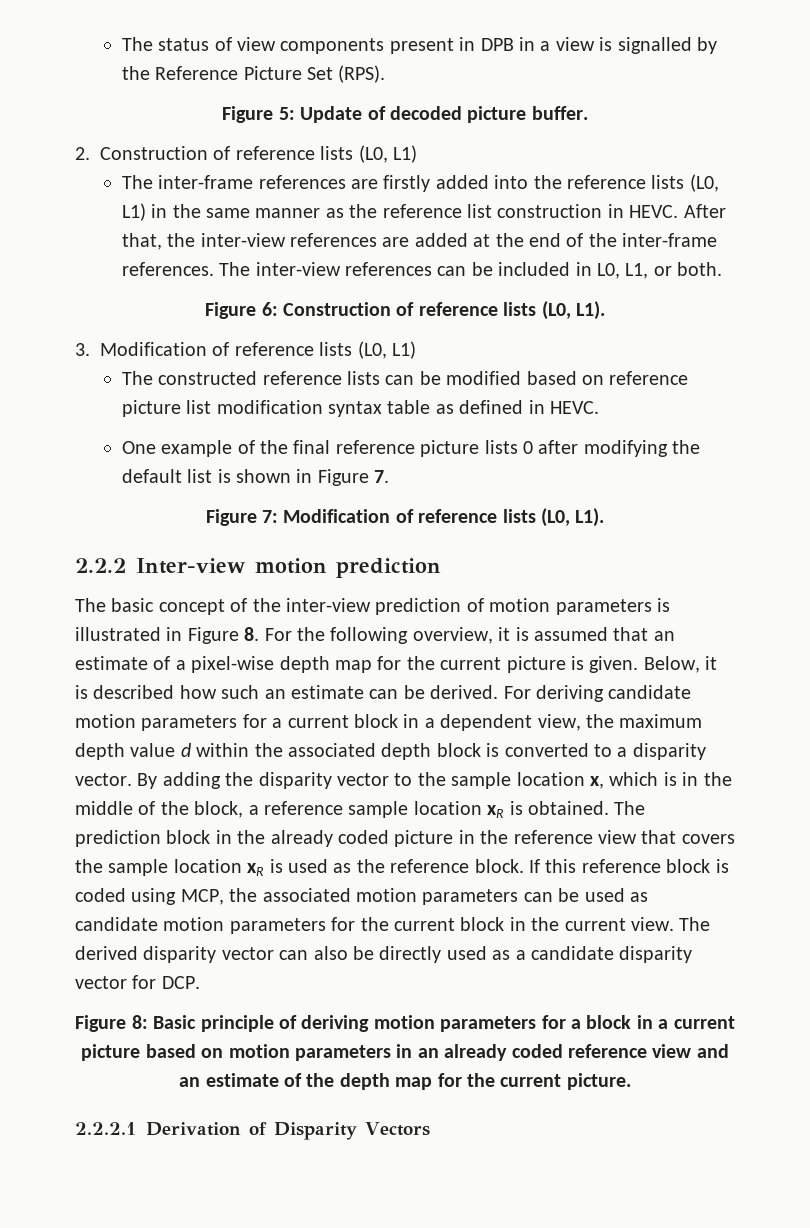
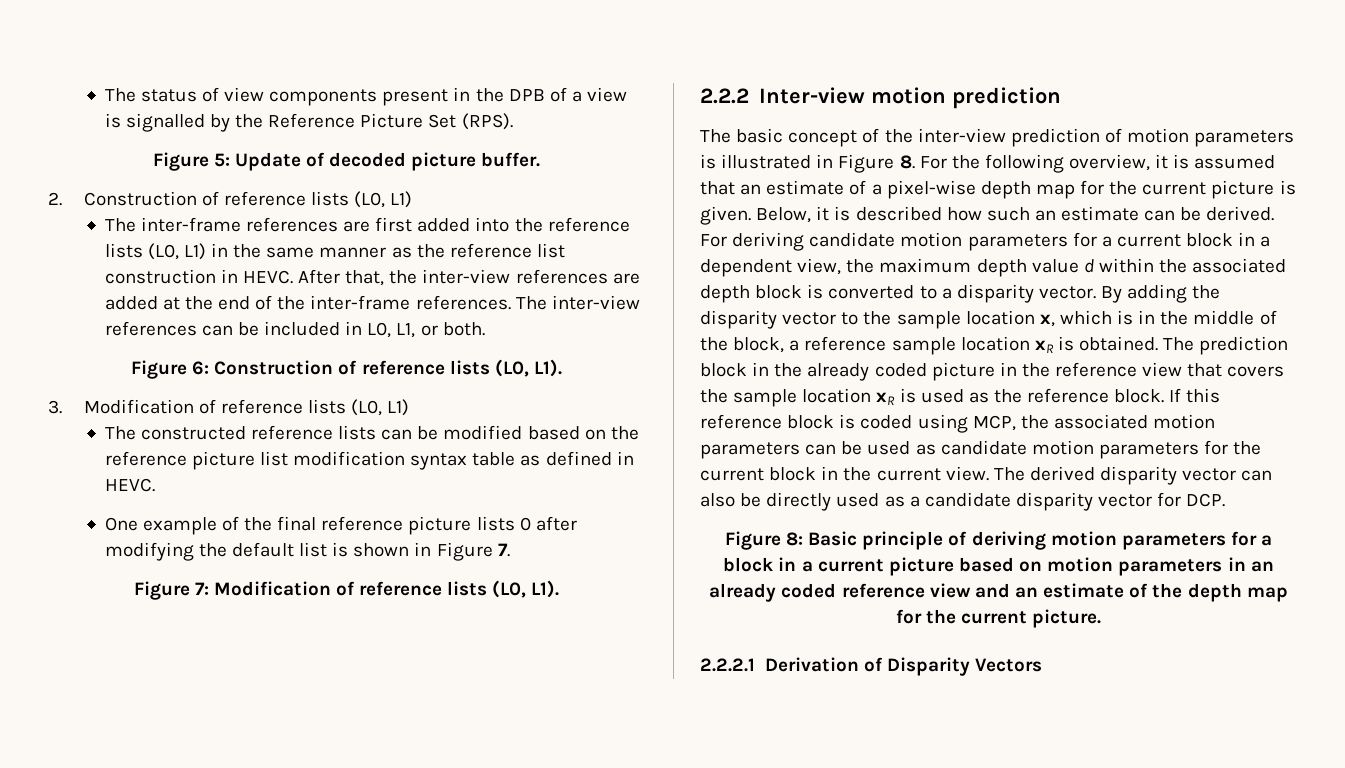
[480,37,535,51] DPB in -> [475,87,567,102] the DPB of
[383,175,431,192] firstly -> [375,217,413,232] first
(604, 380) none -> [610,426,639,440] the

